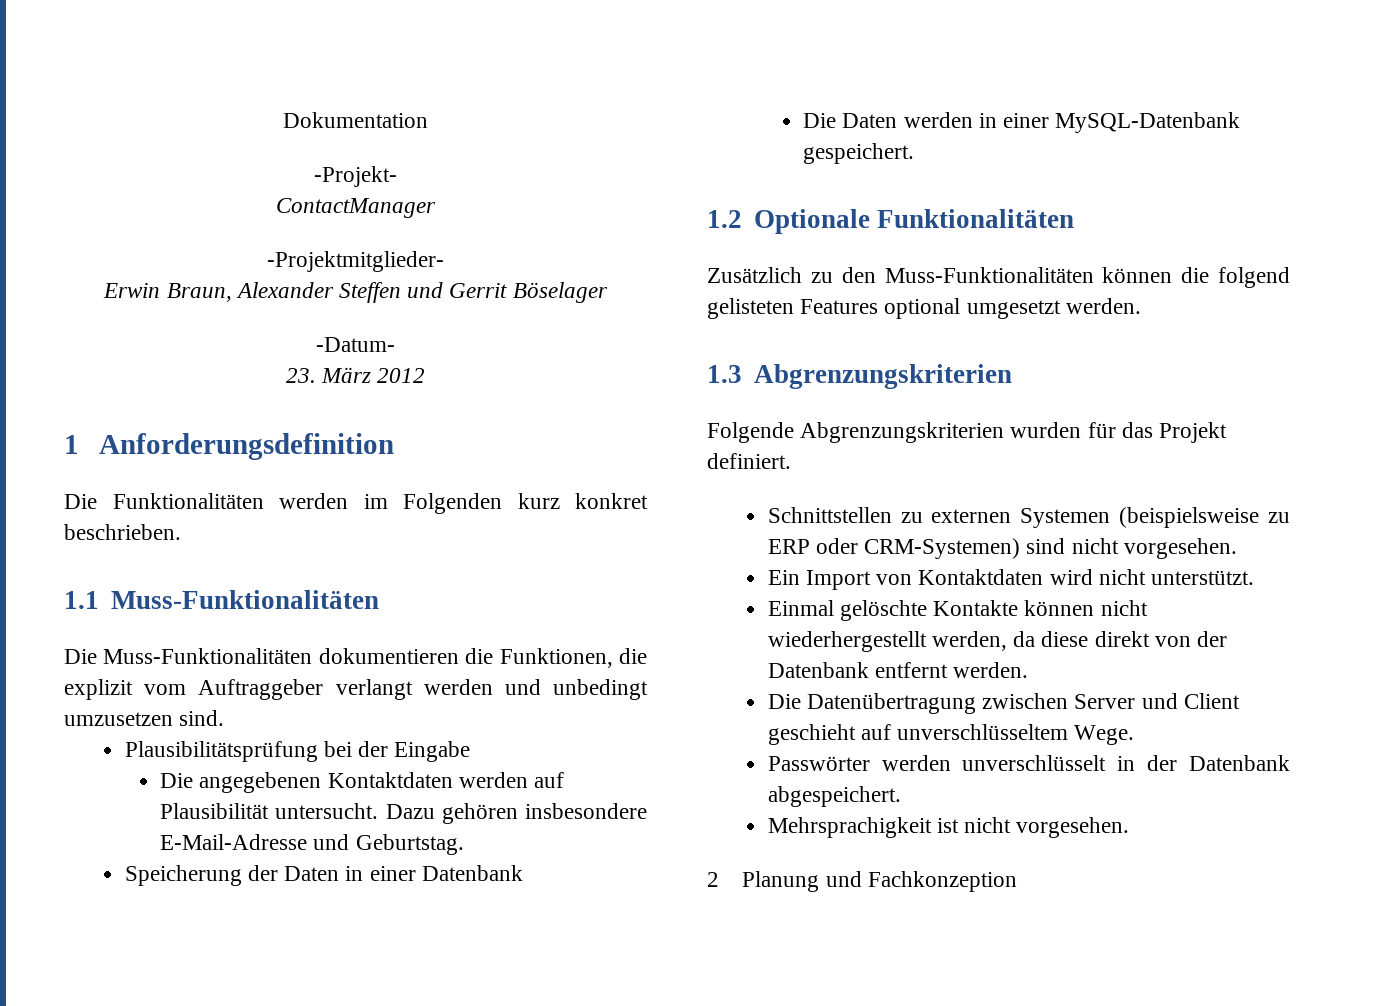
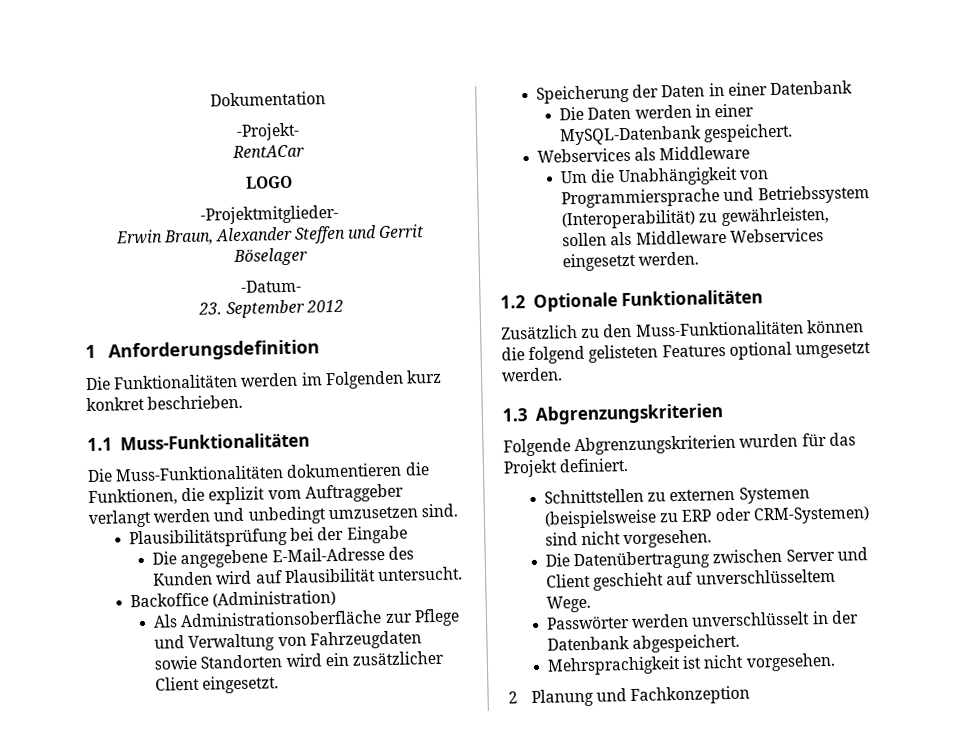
[276,198,436,218] ContactManager -> [232,144,305,159] [245,175,293,189] RentACar // LOGO
[321,367,371,383] März -> [225,299,305,319] September
[199,772,565,793] [160,803,647,824] [160,834,464,855] angegebenen Kontaktdaten werden auf Plausibilität untersucht. Dazu gehören insbesondere E-Mail-Adresse und Geburtstag. -> [180,546,414,569] [152,566,463,586] [130,589,337,608] [153,608,460,628] [154,630,422,653] [154,650,444,670] [155,675,280,694] angegebene E-Mail-Adresse des Kunden wird auf Plausibilität untersucht. // Backoffice (Administration) // Als Administrationsoberfläche zur Pflege und Verwaltung von Fahrzeugdaten sowie Standorten wird ein zusätzlicher Client eingesetzt.
(915, 153) none -> [537,145,751,163] [560,166,769,187] [561,185,870,209] [561,206,830,230] [562,227,824,247] [562,251,700,272] // Webservices als Middleware // Um die Unabhängigkeit von Programmiersprache und Betriebssystem (Interoperabilität) zu gewährleisten, sollen als Middleware Webservices eingesetzt werden.
[767,569,1255,590] [767,600,1148,621] [767,631,1228,652] [767,662,1029,678] // Ein Import von Kontaktdaten wird nicht unterstützt. // Einmal gelöschte Kontakte können nicht wiederhergestellt werden, da diese direkt von der Datenbank entfernt werden. -> (713, 539) none

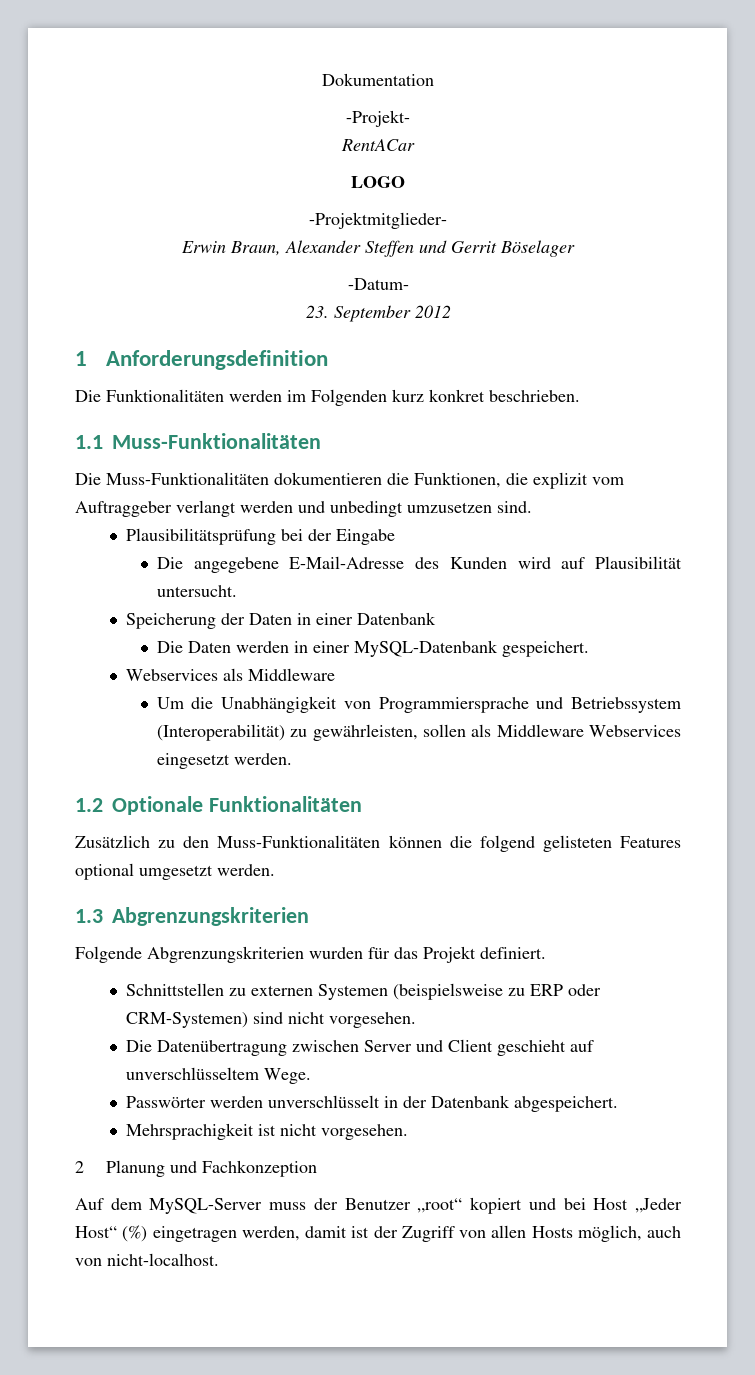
[130,589,337,608] [153,608,460,628] [154,630,422,653] [154,650,444,670] [155,675,280,694] // Backoffice (Administration) // Als Administrationsoberfläche zur Pflege und Verwaltung von Fahrzeugdaten sowie Standorten wird ein zusätzlicher Client eingesetzt. -> (237, 591) none
(751, 695) none -> [75,1197,683,1214] [75,1225,681,1242] [75,1253,219,1266] // Auf dem MySQL-Server muss der Benutzer „root“ kopiert und bei Host „Jeder Host“ (%) eingetragen werden, damit ist der Zugriff von allen Hosts möglich, auch von nicht-localhost.

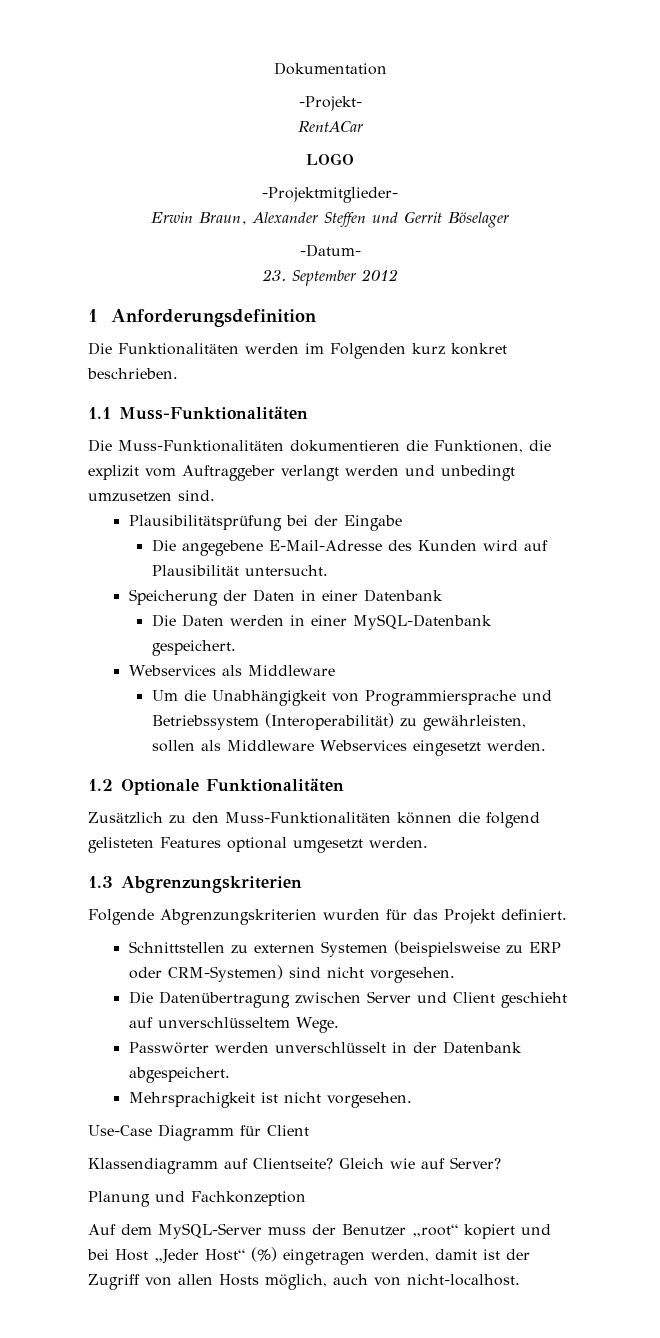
[75,1161,84,1173] 2 -> [88,1124,309,1141] [88,1157,501,1174] Use-Case Diagramm für Client // Klassendiagramm auf Clientseite? Gleich wie auf Server? //

